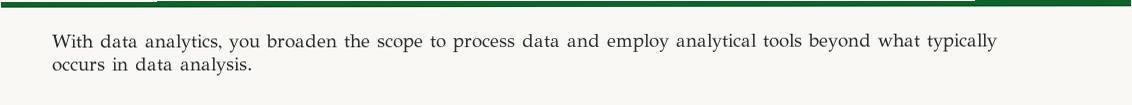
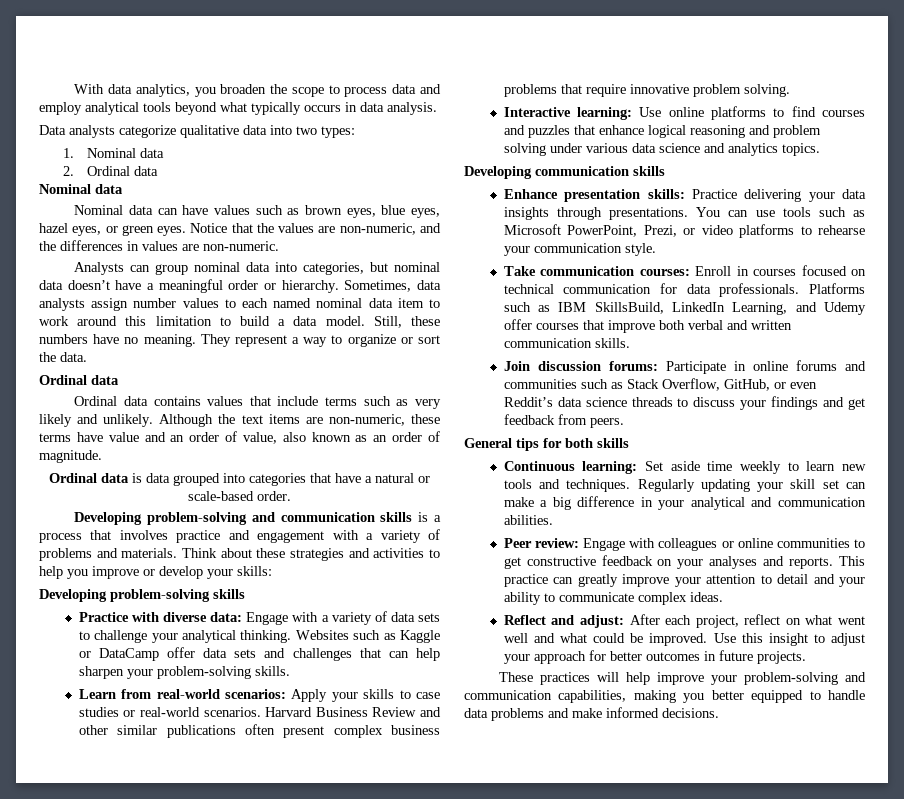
(253, 66) none -> [39,125,355,138] [62,148,164,158] [62,166,158,176] [39,184,123,194] [74,205,440,218] [39,223,441,236] [39,240,279,251] [74,262,441,275] [39,279,441,293] [39,298,440,311] [39,316,440,328] [39,334,441,347] [39,352,87,362] [39,375,119,385] [74,396,441,409] [39,414,440,427] [39,431,441,444] [39,450,102,463] [49,473,430,486] [188,491,291,501] [74,512,441,525] [39,529,441,543] [39,548,440,561] [39,566,272,579] [39,589,245,602] [78,611,441,625] [78,630,441,643] [78,647,441,661] [78,666,290,679] [78,689,441,702] [78,707,442,717] [78,724,440,738] [503,84,790,97] [503,106,865,120] [503,125,821,138] [503,143,820,156] [464,166,665,179] [503,189,866,202] [503,207,866,220] [503,224,865,238] [503,243,656,256] [503,265,866,276] [503,283,865,297] [503,302,866,315] [503,319,792,333] [503,338,630,348] [503,360,866,374] [503,378,817,391] [503,396,866,410] [503,414,624,428] [464,438,629,451] [503,461,867,474] [503,479,867,492] [503,496,867,510] [503,515,553,525] [503,538,866,551] [503,555,866,569] [503,574,866,587] [503,592,723,605] [503,614,865,628] [503,633,866,646] [503,650,806,664] [499,672,866,685] [464,690,865,703] [464,707,719,721] // Data analysts categorize qualitative data into two types: // 1. Nominal data // 2. Ordinal data // Nominal data // Nominal data can have values such as brown eyes, blue eyes, hazel eyes, or green eyes. Notice that the values are non-numeric, and the differences in values are non-numeric. // Analysts can group nominal data into categories, but nominal data doesn’t have a meaningful order or hierarchy. Sometimes, data analysts assign number values to each named nominal data item to work around this limitation to build a data model. Still, these numbers have no meaning. They represent a way to organize or sort the data. // Ordinal data // Ordinal data contains values that include terms such as very likely and unlikely. Although the text items are non-numeric, these terms have value and an order of value, also known as an order of magnitude. // Ordinal data is data grouped into categories that have a natural or scale-based order. // Developing problem-solving and communication skills is a process that involves practice and engagement with a variety of problems and materials. Think about these strategies and activities to help you improve or develop your skills: // Developing problem-solving skills // Practice with diverse data: Engage with a variety of data sets to challenge your analytical thinking. Websites such as Kaggle or DataCamp offer data sets and challenges that can help sharpen your problem-solving skills. // Learn from real-world scenarios: Apply your skills to case studies or real-world scenarios. Harvard Business Review and other similar publications often present complex business problems that require innovative problem solving. // Interactive learning: Use online platforms to find courses and puzzles that enhance logical reasoning and problem solving under various data science and analytics topics. // Developing communication skills // Enhance presentation skills: Practice delivering your data insights through presentations. You can use tools such as Microsoft PowerPoint, Prezi, or video platforms to rehearse your communication style. // Take communication courses: Enroll in courses focused on technical communication for data professionals. Platforms such as IBM SkillsBuild, LinkedIn Learning, and Udemy offer courses that improve both verbal and written communication skills. // Join discussion forums: Participate in online forums and communities such as Stack Overflow, GitHub, or even Reddit’s data science threads to discuss your findings and get feedback from peers. // General tips for both skills // Continuous learning: Set aside time weekly to learn new tools and techniques. Regularly updating your skill set can make a big difference in your analytical and communication abilities. // Peer review: Engage with colleagues or online communities to get constructive feedback on your analyses and reports. This practice can greatly improve your attention to detail and your ability to communicate complex ideas. // Reflect and adjust: After each project, reflect on what went well and what could be improved. Use this insight to adjust your approach for better outcomes in future projects. // These practices will help improve your problem-solving and communication capabilities, making you better equipped to handle data problems and make informed decisions.

